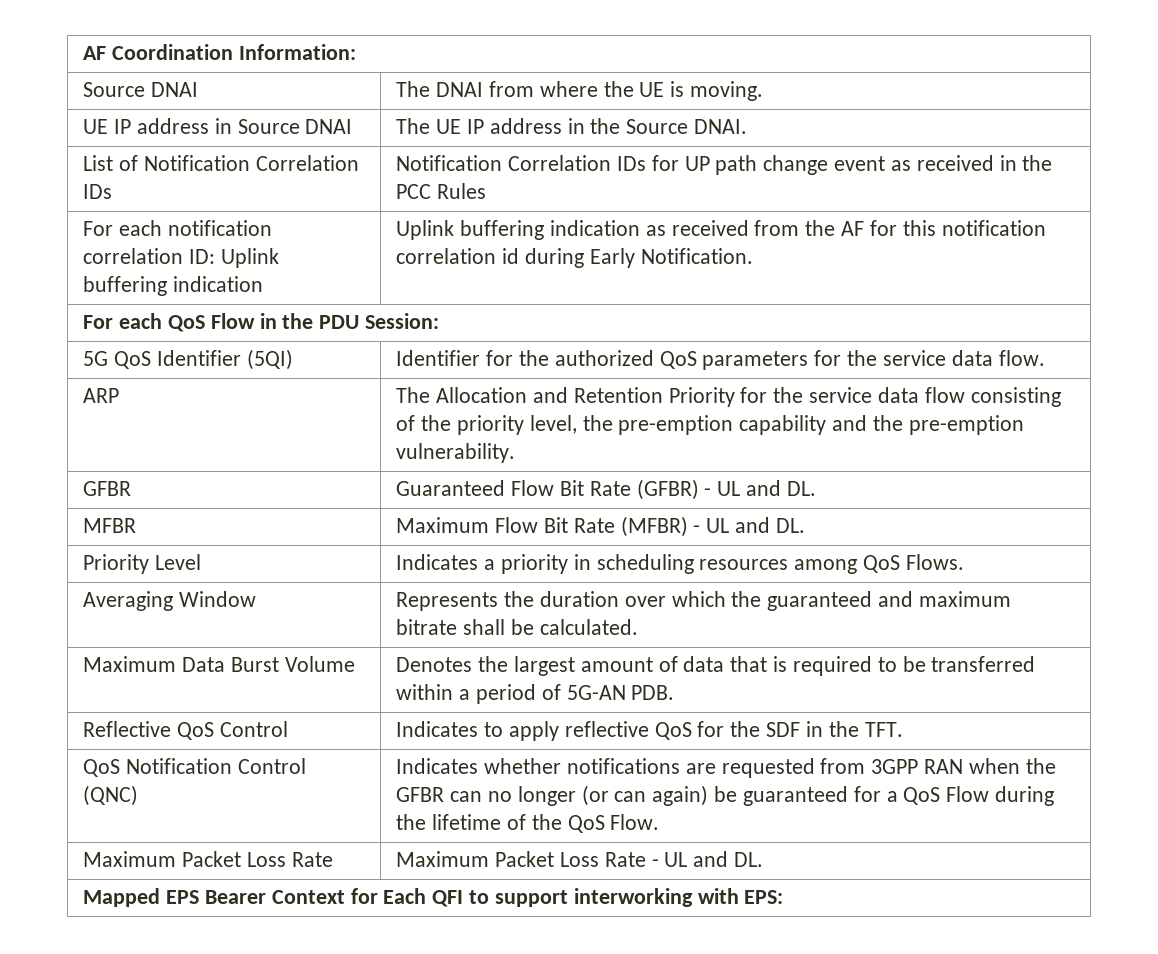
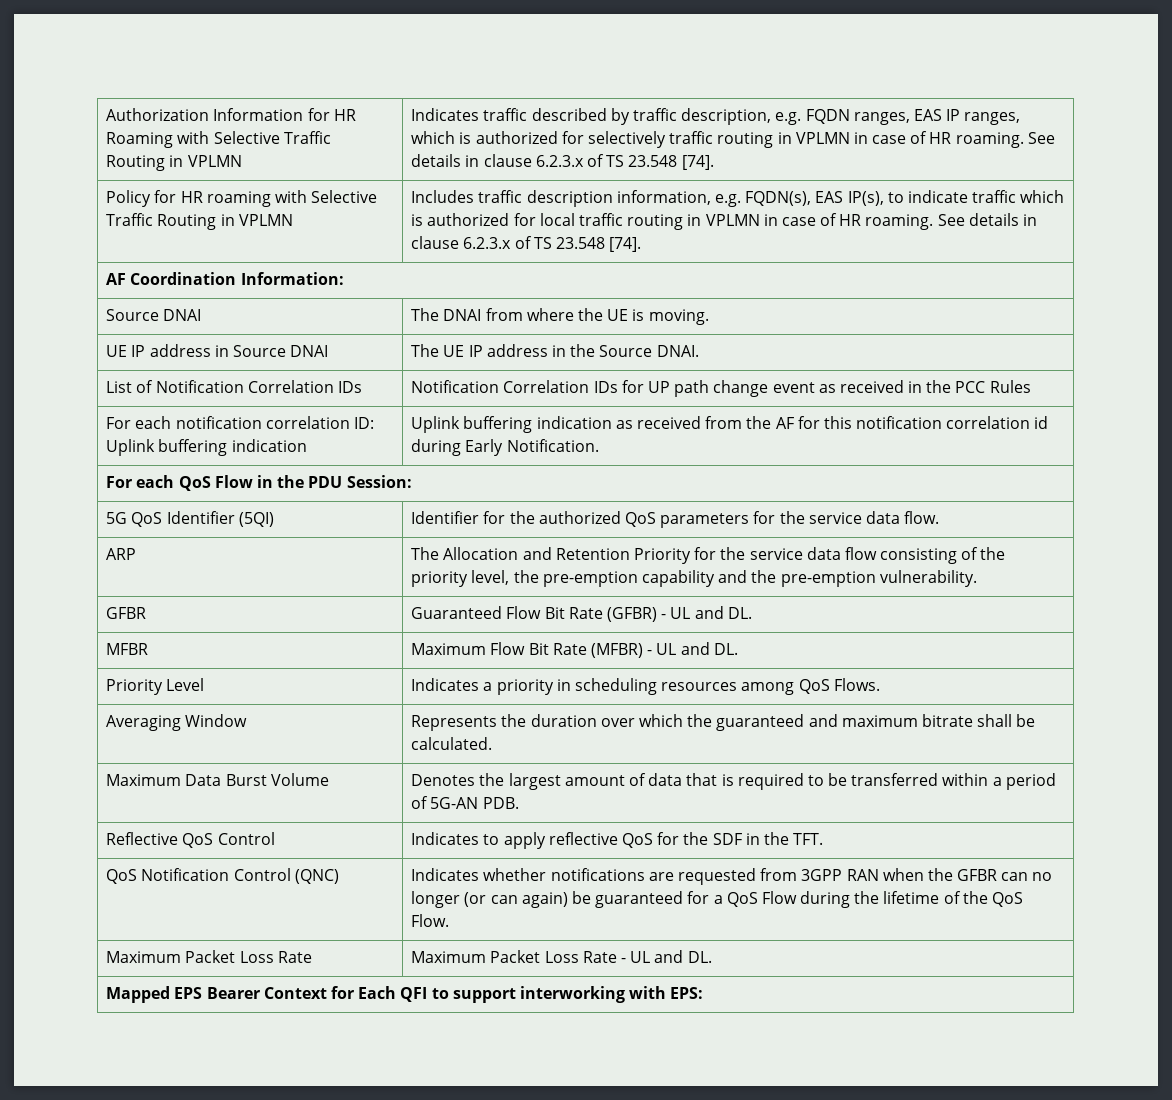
(83, 53) none -> [106,108,356,121] [106,131,331,148] [106,155,242,171] [411,108,1021,125] [411,131,1055,148] [411,154,714,170] [106,190,378,207] [106,213,293,230] [411,190,1065,207] [411,213,1037,230] [411,236,642,252] Authorization Information for HR Roaming with Selective Traffic Routing in VPLMN | Indicates traffic described by traffic description, e.g. FQDN ranges, EAS IP ranges, which is authorized for selectively traffic routing in VPLMN in case of HR roaming. See details in clause 6.2.3.x of TS 23.548 [74]. // Policy for HR roaming with Selective Traffic Routing in VPLMN | Includes traffic description information, e.g. FQDN(s), EAS IP(s), to indicate traffic which is authorized for local traffic routing in VPLMN in case of HR roaming. See details in clause 6.2.3.x of TS 23.548 [74]. //

